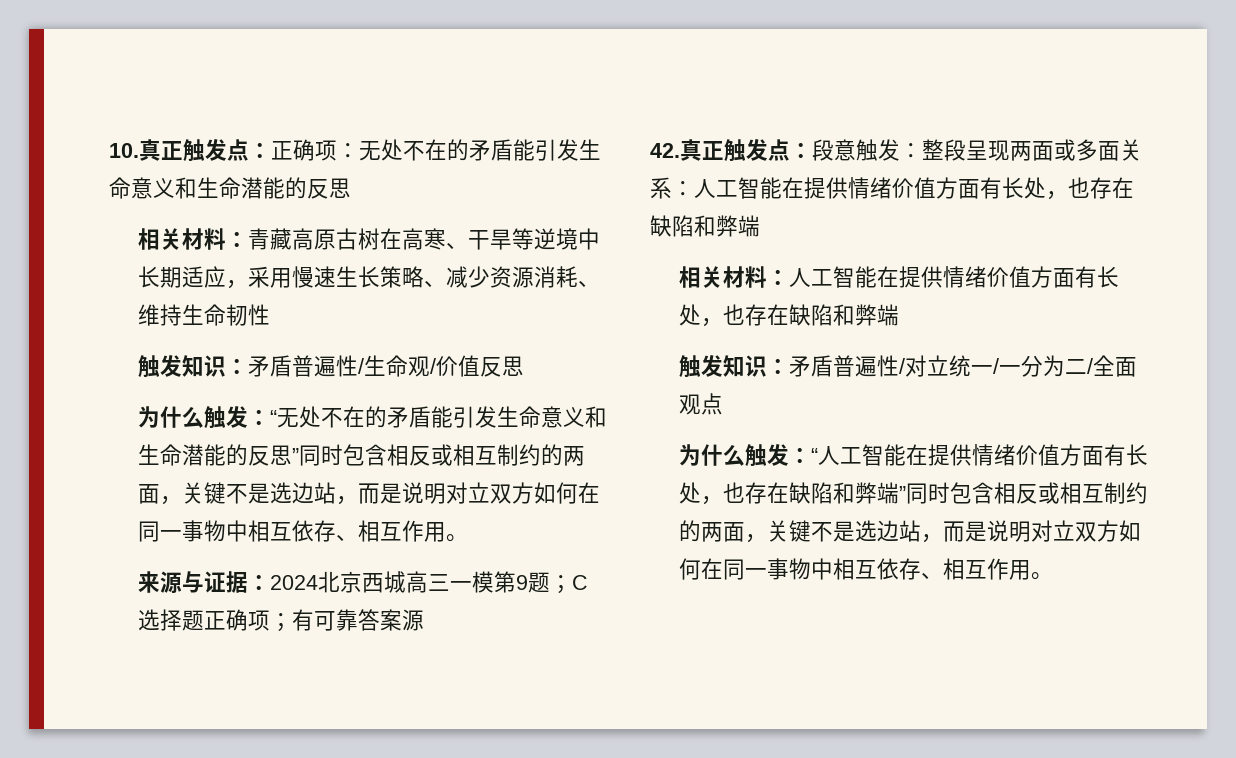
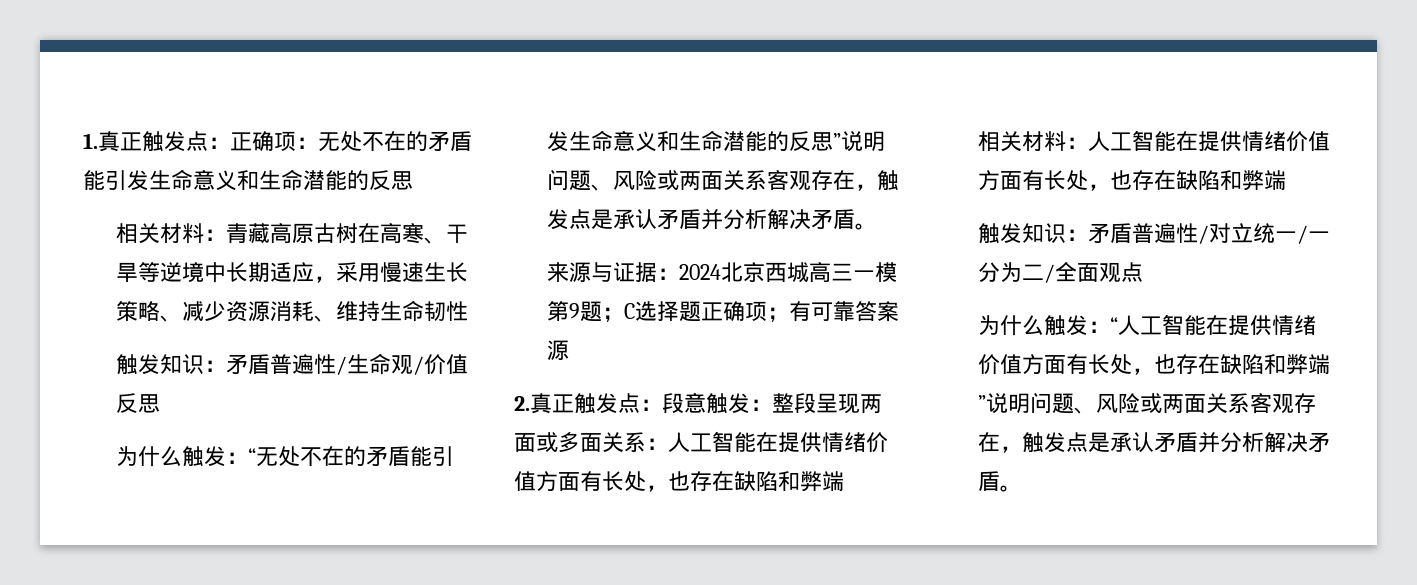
[109,143,139,158] 10. -> [83,133,98,149] 1.
[299,444,586,466] [138,482,601,505] [138,520,447,542] 同时包含相反或相互制约的两面，关键不是选边站，而是说明对立双方如何在同一事物中相互依存、相互作用 -> [841,131,886,152] [547,169,900,191] [547,209,856,230] 说明问题、风险或两面关系客观存在，触发点是承认矛盾并分析解决矛盾
[650,143,680,158] 42. -> [514,396,530,411] 2.
[906,482,1149,504] [679,520,1142,543] [679,558,1032,580] 同时包含相反或相互制约的两面，关键不是选边站，而是说明对立双方如何在同一事物中相互依存、相互作用 -> [986,392,1317,414] [978,432,1331,453] [978,471,1001,492] 说明问题、风险或两面关系客观存在，触发点是承认矛盾并分析解决矛盾

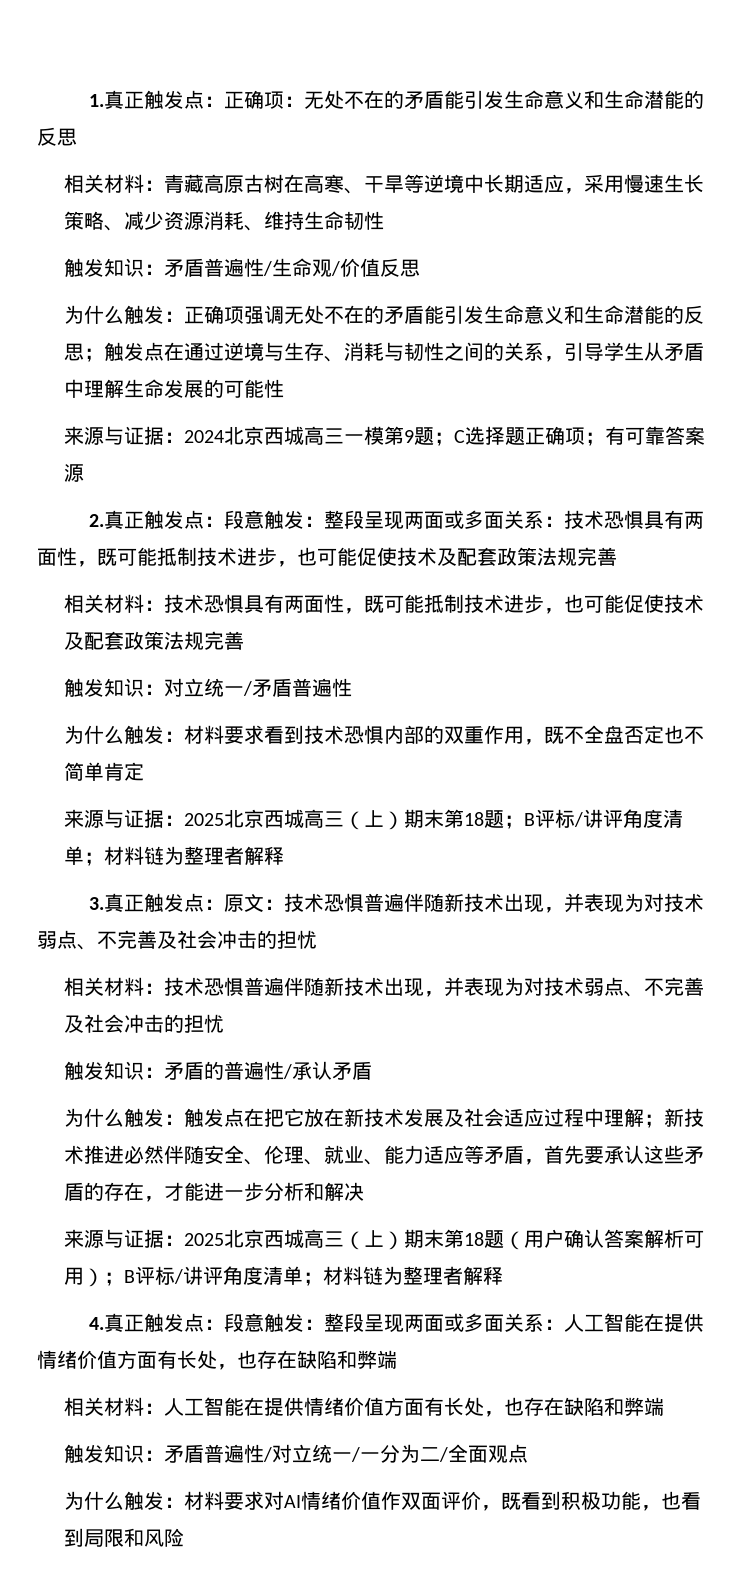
[248,448,257,464] “ -> [183,305,284,324] 正确项强调
[833,131,886,152] [547,169,900,191] [547,209,878,230] ”说明问题、风险或两面关系客观存在，触发点是承认矛盾并分析解决矛盾。 -> [83,342,704,362] [63,379,284,398] ；触发点在通过逆境与生存、消耗与韧性之间的关系，引导学生从矛盾中理解生命发展的可能性
(668, 444) none -> [563,510,704,529] [37,547,617,567] [63,594,704,614] [63,631,244,650] [63,678,352,697] [63,725,704,745] [63,762,144,781] [63,809,683,830] [63,846,284,866] [88,893,704,913] [37,930,317,950] [63,977,704,997] [63,1014,224,1033] [63,1061,372,1080] [63,1108,704,1128] [63,1145,704,1165] [63,1182,364,1202] [63,1229,704,1250] [63,1266,503,1287] [88,1313,564,1333] 技术恐惧具有两面性，既可能抵制技术进步，也可能促使技术及配套政策法规完善 // 相关材料：技术恐惧具有两面性，既可能抵制技术进步，也可能促使技术及配套政策法规完善 // 触发知识：对立统一/矛盾普遍性 // 为什么触发：材料要求看到技术恐惧内部的双重作用，既不全盘否定也不简单肯定 // 来源与证据：2025北京西城高三（上）期末第18题；B评标/讲评角度清单；材料链为整理者解释 // 3.真正触发点：原文：技术恐惧普遍伴随新技术出现，并表现为对技术弱点、不完善及社会冲击的担忧 // 相关材料：技术恐惧普遍伴随新技术出现，并表现为对技术弱点、不完善及社会冲击的担忧 // 触发知识：矛盾的普遍性/承认矛盾 // 为什么触发：触发点在把它放在新技术发展及社会适应过程中理解；新技术推进必然伴随安全、伦理、就业、能力适应等矛盾，首先要承认这些矛盾的存在，才能进一步分析和解决 // 来源与证据：2025北京西城高三（上）期末第18题（用户确认答案解析可用）；B评标/讲评角度清单；材料链为整理者解释 // 4.真正触发点：段意触发：整段呈现两面或多面关系：
[1110,314,1317,336] [978,354,1331,375] [978,392,1317,414] [978,432,1331,453] [978,471,1023,492] “人工智能在提供情绪价值方面有长处，也存在缺陷和弊端”说明问题、风险或两面关系客观存在，触发点是承认矛盾并分析解决矛盾。 -> [183,1491,701,1511] [63,1528,184,1547] 材料要求对AI情绪价值作双面评价，既看到积极功能，也看到局限和风险

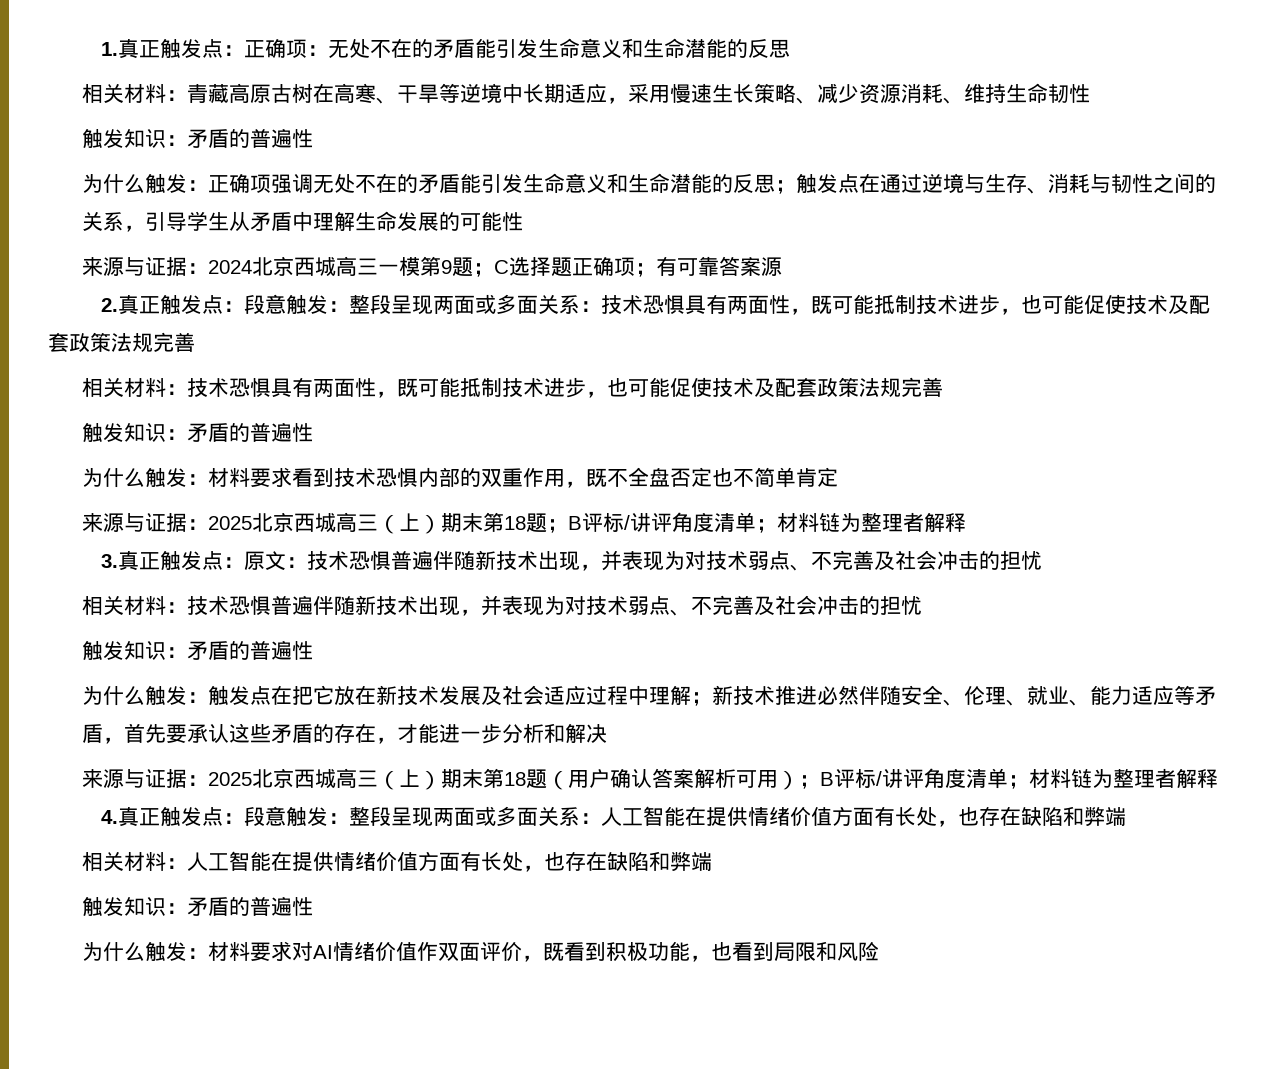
[203,258,420,277] 普遍性/生命观/价值反思 -> [229,128,314,148] 的普遍性
[163,678,292,697] 对立统一/矛盾 -> [187,423,251,442] 矛盾的
[282,1061,372,1080] /承认矛盾 -> (314, 650) none
[203,1444,528,1463] 普遍性/对立统一/一分为二/全面观点 -> [229,896,314,916] 的普遍性

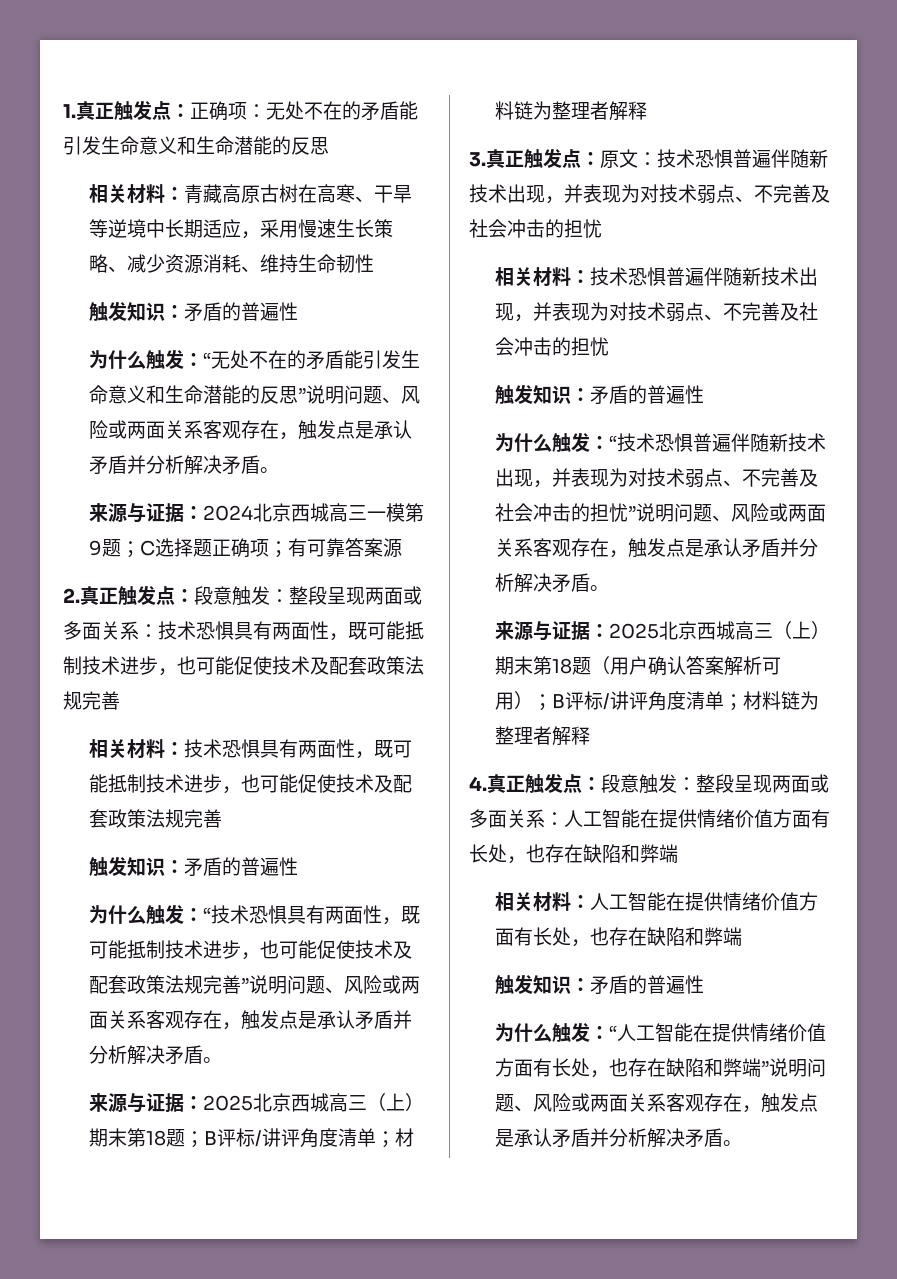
[208,174,314,193] 正确项强调 -> [202,352,211,367] “
[775,173,1217,194] [82,211,524,232] ；触发点在通过逆境与生存、消耗与韧性之间的关系，引导学生从矛盾中理解生命发展的可能性 -> [297,385,420,404] [88,420,412,440] [88,455,279,475] ”说明问题、风险或两面关系客观存在，触发点是承认矛盾并分析解决矛盾。
[208,467,839,488] 材料要求看到技术恐惧内部的双重作用，既不全盘否定也不简单肯定 -> [202,905,420,925] [88,940,412,960] [88,975,420,994] [88,1010,412,1030] [88,1045,222,1065] “技术恐惧具有两面性，既可能抵制技术进步，也可能促使技术及配套政策法规完善”说明问题、风险或两面关系客观存在，触发点是承认矛盾并分析解决矛盾。
[208,685,1217,706] [82,723,608,744] 触发点在把它放在新技术发展及社会适应过程中理解；新技术推进必然伴随安全、伦理、就业、能力适应等矛盾，首先要承认这些矛盾的存在，才能进一步分析和解决 -> [608,433,826,452] [494,468,818,488] [494,503,826,522] [494,538,818,558] [494,573,609,593] “技术恐惧普遍伴随新技术出现，并表现为对技术弱点、不完善及社会冲击的担忧”说明问题、风险或两面关系客观存在，触发点是承认矛盾并分析解决矛盾。
[208,941,880,962] 材料要求对AI情绪价值作双面评价，既看到积极功能，也看到局限和风险 -> [608,1023,826,1042] [494,1058,826,1078] [494,1093,818,1113] [494,1128,742,1148] “人工智能在提供情绪价值方面有长处，也存在缺陷和弊端”说明问题、风险或两面关系客观存在，触发点是承认矛盾并分析解决矛盾。

